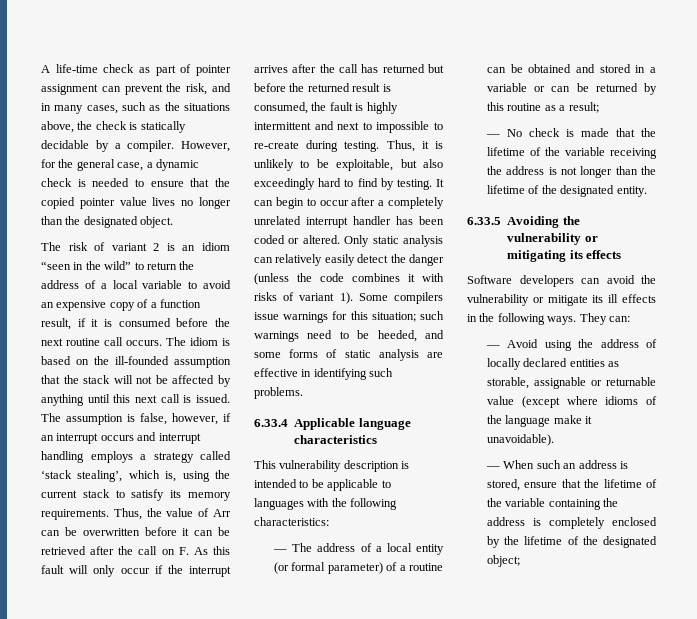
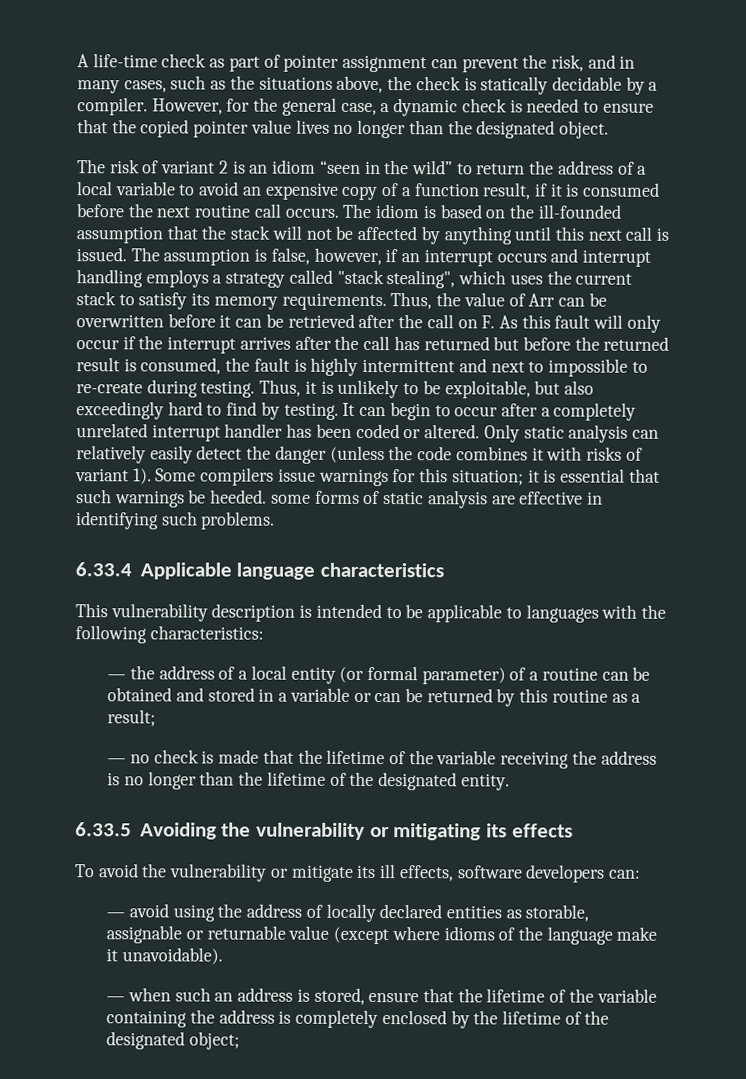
[41,470,210,482] ‘stack stealing’, which is, using -> [336,269,543,289] "stack stealing", which uses
[420,311,444,320] [254,330,444,342] such warnings need to be heeded, and -> [527,468,660,483] [76,489,268,508] it is essential that such warnings be heeded.
[292,543,313,552] The -> [129,665,155,680] the
[507,129,523,137] No -> [129,754,150,764] no
[561,167,578,175] not -> [123,776,144,786] no
[467,275,600,287] Software developers can -> [74,864,95,878] To
[622,294,656,303] [467,313,607,325] effects in the following ways. They -> [398,864,606,883] effects, software developers
[507,339,539,348] Avoid -> [128,903,169,918] avoid
[503,460,535,469] When -> [127,987,171,1002] when

